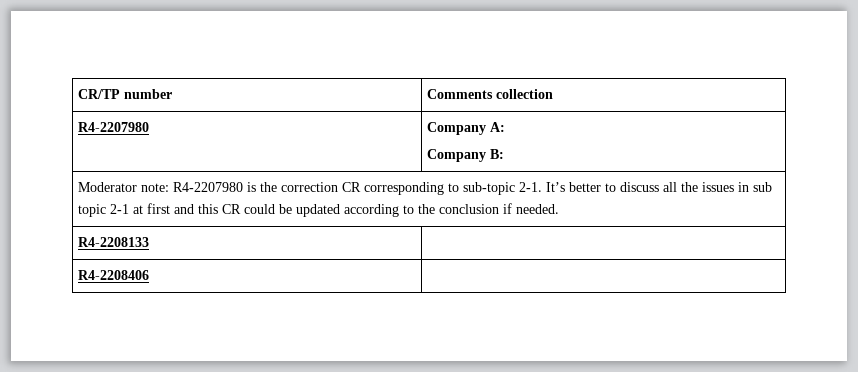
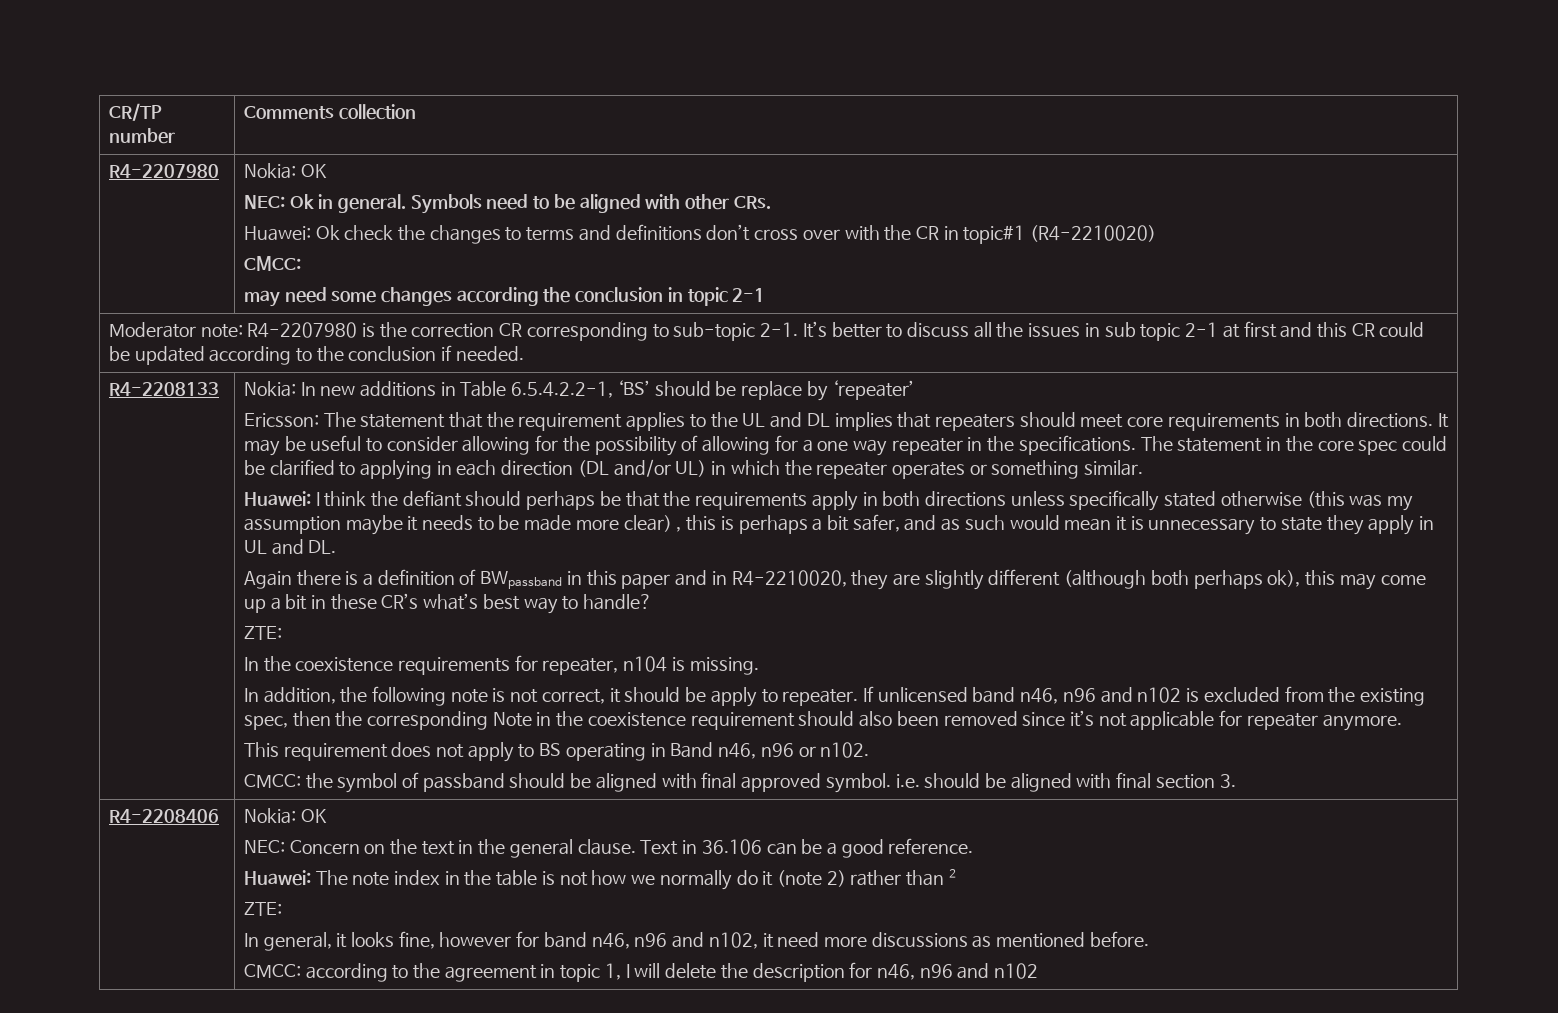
[427,122,506,135] [427,149,505,162] Company A: // Company B: -> [243,163,327,179] [243,194,771,214] [243,224,1157,244] [243,256,301,271] [243,287,766,307] Nokia: OK // NEC: Ok in general. Symbols need to be aligned with other CRs. // Huawei: Ok check the changes to terms and definitions don’t cross over with the CR in topic#1 (R4-2210020) // CMCC: // may need some changes according the conclusion in topic 2-1
[78,270,150,280] // R4-2208406 | -> [243,380,914,401] [243,412,1449,431] [243,435,1447,456] [243,459,1144,480] [243,490,1414,511] [243,514,1435,535] [243,539,337,555] [243,569,1426,590] [243,593,653,614] [243,626,282,640] [243,655,759,675] [243,686,1425,707] [243,710,1402,731] [243,742,870,762] [243,772,1236,793] [108,809,219,823] [243,808,327,824] [243,838,974,858] [243,869,956,890] [243,902,282,916] [243,931,1149,951] [243,962,1039,982] Nokia: In new additions in Table 6.5.4.2.2-1, ‘BS’ should be replace by ‘repeater’ // Ericsson: The statement that the requirement applies to the UL and DL implies that repeaters should meet core requirements in both directions. It may be useful to consider allowing for the possibility of allowing for a one way repeater in the specifications. The statement in the core spec could be clarified to applying in each direction (DL and/or UL) in which the repeater operates or something similar. // Huawei: I think the defiant should perhaps be that the requirements apply in both directions unless specifically stated otherwise (this was my assumption maybe it needs to be made more clear) , this is perhaps a bit safer, and as such would mean it is unnecessary to state they apply in UL and DL. // Again there is a definition of BWpassband in this paper and in R4-2210020, they are slightly different (although both perhaps ok), this may come up a bit in these CR’s what’s best way to handle? // ZTE: // In the coexistence requirements for repeater, n104 is missing. // In addition, the following note is not correct, it should be apply to repeater. If unlicensed band n46, n96 and n102 is excluded from the existing spec, then the corresponding Note in the coexistence requirement should also been removed since it’s not applicable for repeater anymore. // This requirement does not apply to BS operating in Band n46, n96 or n102. // CMCC: the symbol of passband should be aligned with final approved symbol. i.e. should be aligned with final section 3. // R4-2208406 | Nokia: OK // NEC: Concern on the text in the general clause. Text in 36.106 can be a good reference. // Huawei: The note index in the table is not how we normally do it (note 2) rather than 2 // ZTE: // In general, it looks fine, however for band n46, n96 and n102, it need more discussions as mentioned before. // CMCC: according to the agreement in topic 1, I will delete the description for n46, n96 and n102

